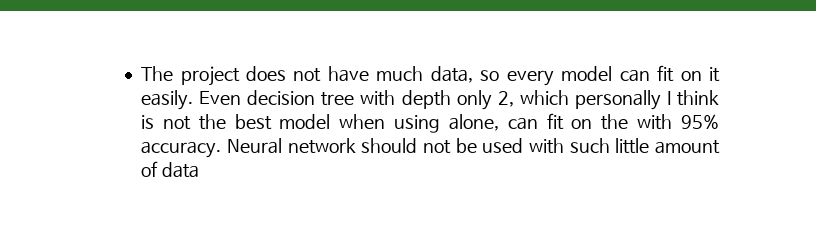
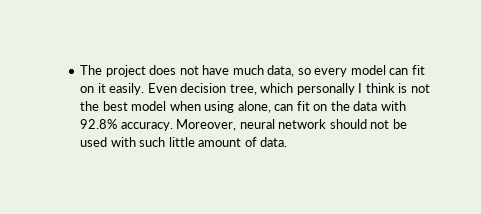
[321,90,514,110] tree with depth only 2, -> [229,84,257,95] tree,
[637,114,719,130] [141,138,282,158] with 95% accuracy. Neural -> [353,101,406,111] [80,119,275,131] data with 92.8% accuracy. Moreover, neural
[161,162,199,178] data -> [260,137,288,147] data.

